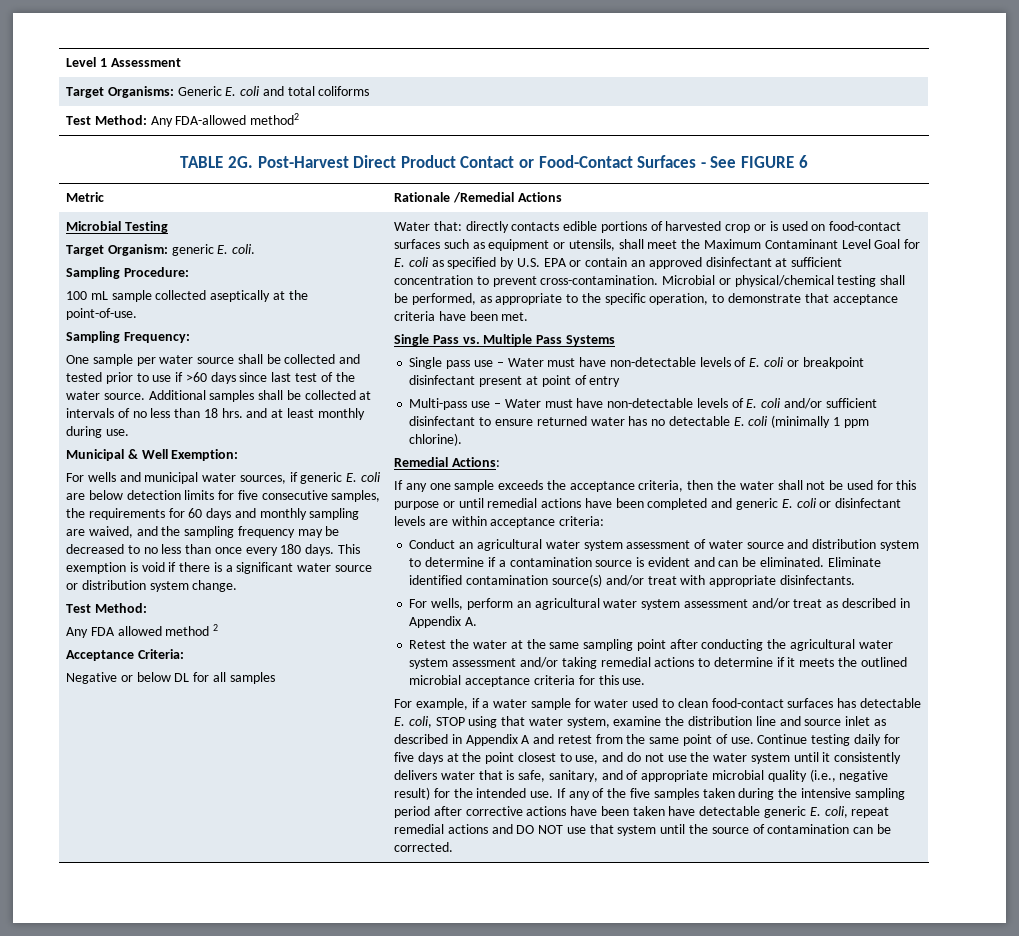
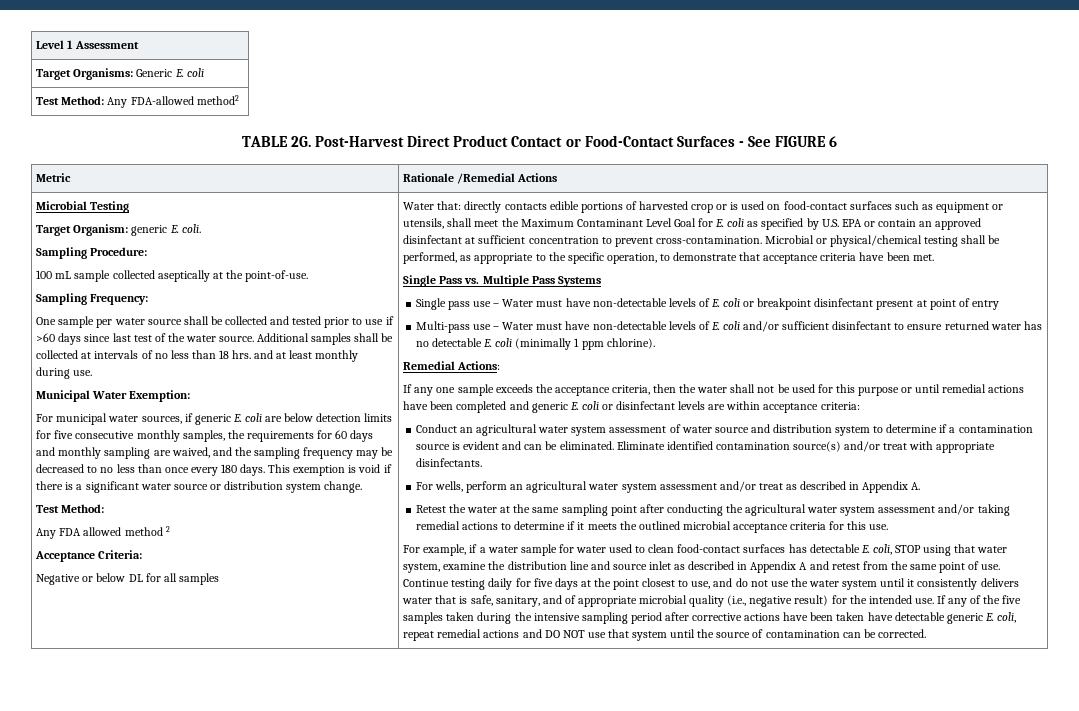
[262,86,370,96] and total coliforms -> (204, 72) none
[127,449,168,459] & Well -> [92,391,128,399] Water
[87,472,141,482] wells and -> (54, 418) none
(328, 495) none -> [136,430,180,442] monthly

